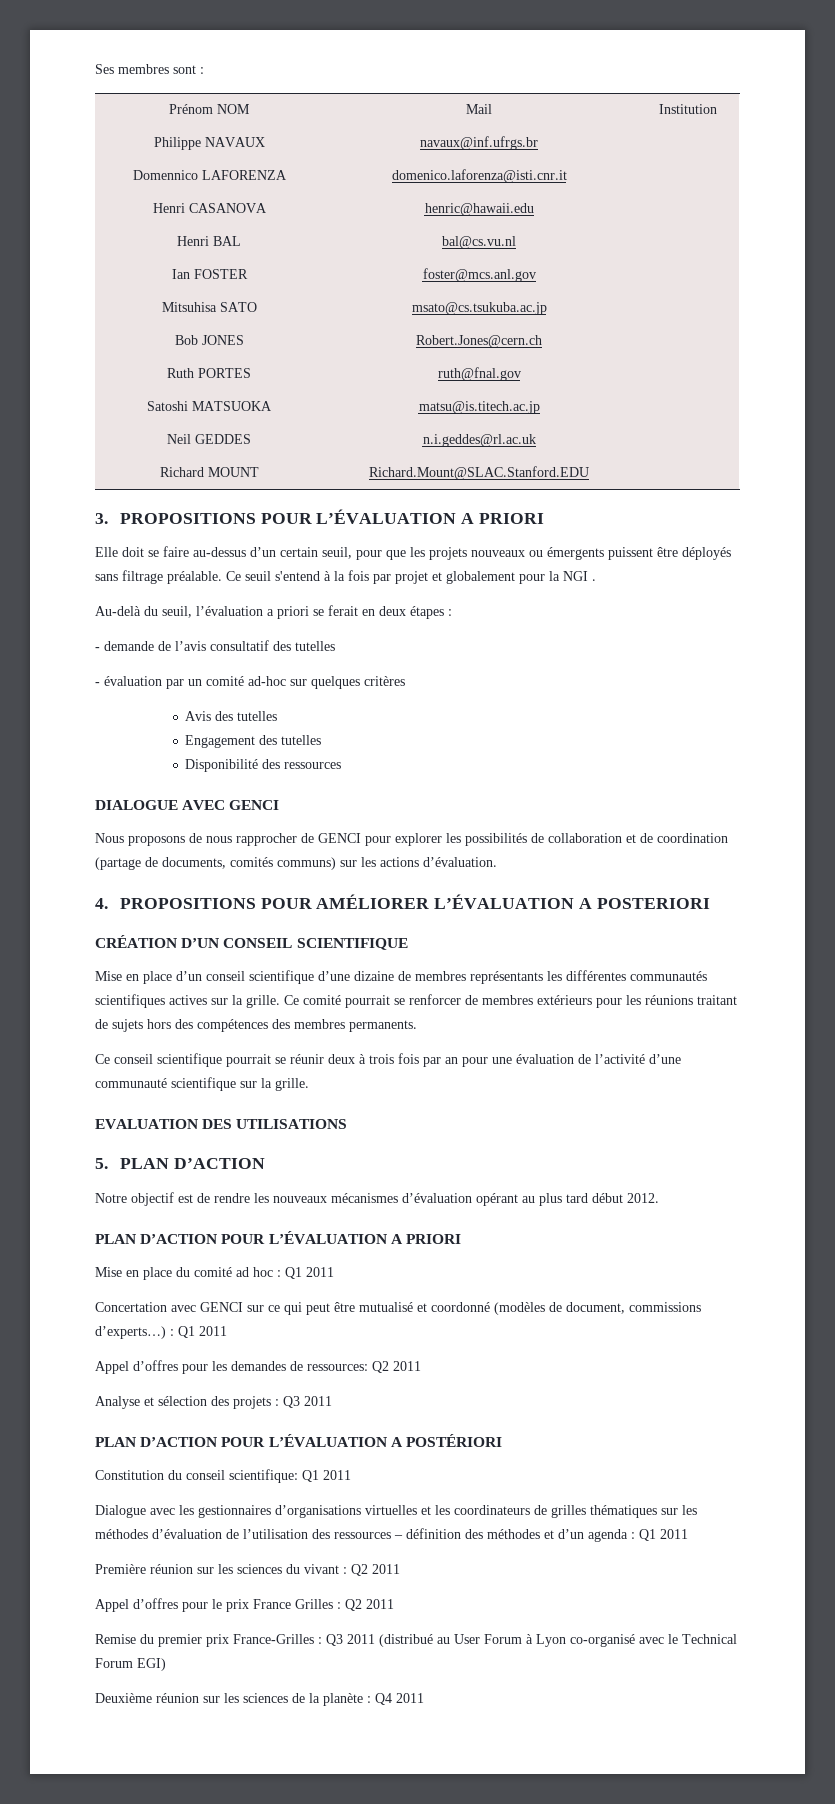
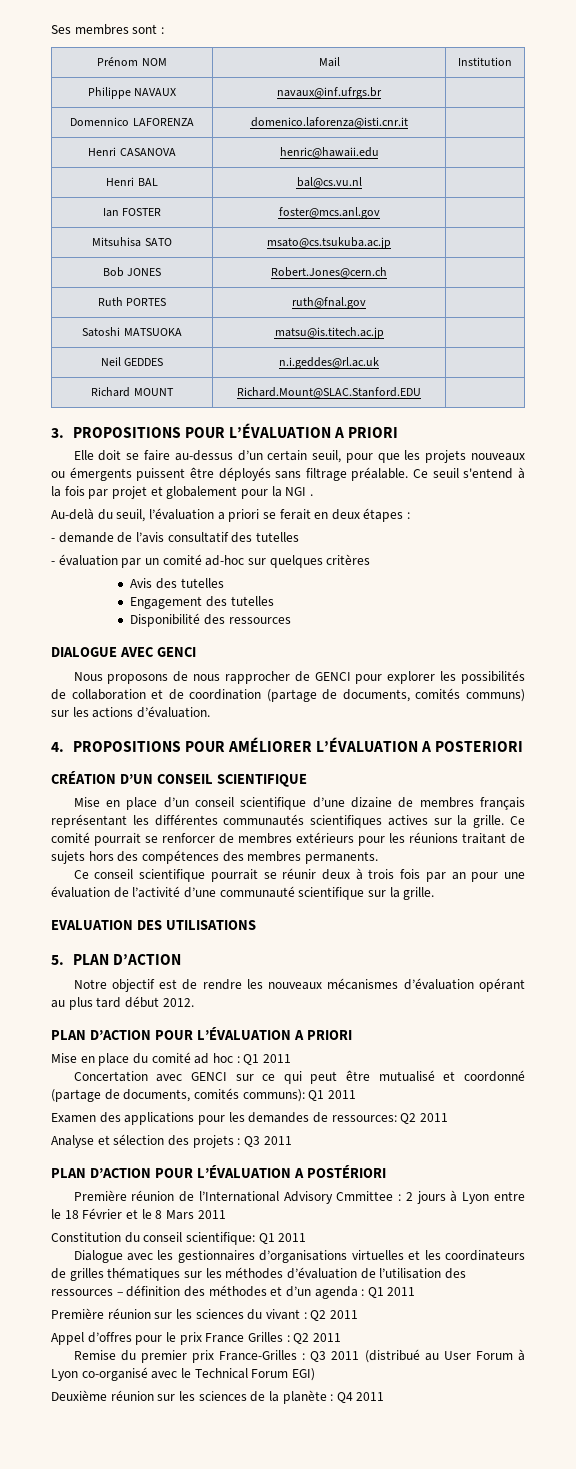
[470,971,543,984] représentants -> [480,797,525,810] [51,814,127,828] français représentant
[494,1302,701,1315] [95,1326,227,1339] [95,1360,178,1374] (modèles de document, commissions d’experts…) : Q1 2011 // Appel d’offres -> [51,1088,356,1102] [51,1112,195,1125] (partage de documents, comités communs): Q1 2011 // Examen des applications
(502, 1440) none -> [73,1190,526,1204] [51,1208,226,1220] // Première réunion de l’International Advisory Cmmittee : 2 jours à Lyon entre le 18 Février et le 8 Mars 2011

